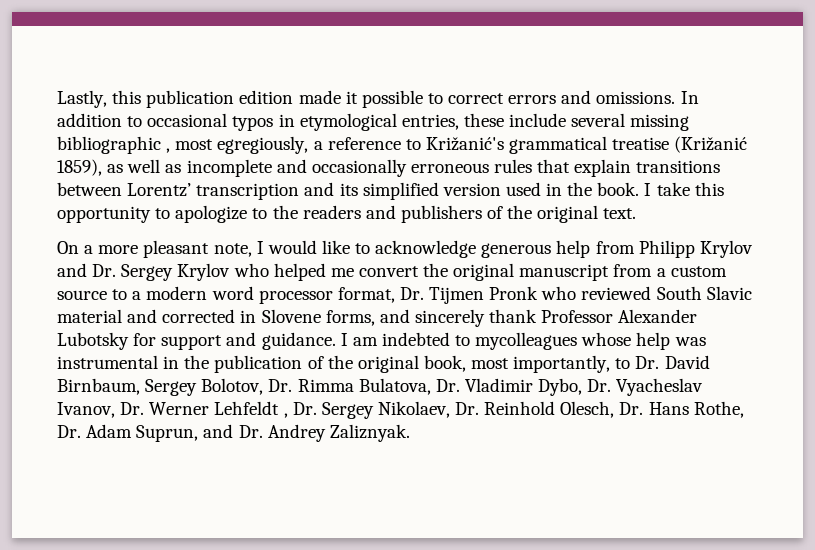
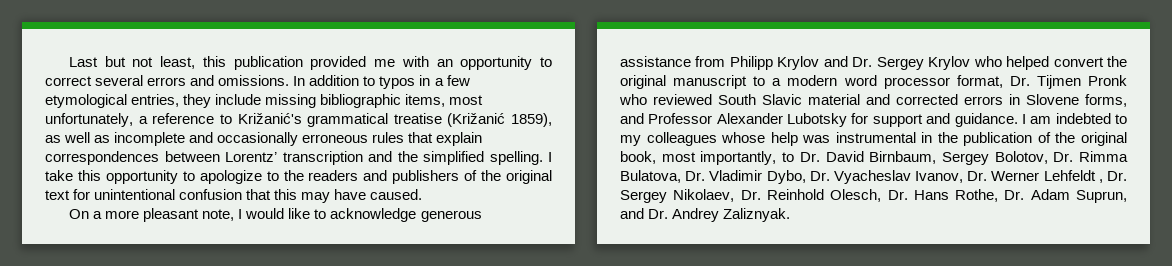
[57,90,423,108] Lastly, this publication edition made it possible -> [69,56,533,70] Last but not least, this publication provided me with an opportunity
(505, 98) none -> [95,75,144,86] several
[147,113,228,127] occasional -> (376, 81) none
[299,113,690,131] [57,136,309,154] etymological entries, these include several missing bibliographic , most egregiously, -> [434,75,470,86] [45,94,484,108] [45,113,133,127] a few etymological entries, they include missing bibliographic items, most unfortunately,
[636,160,721,173] transitions -> [45,151,159,165] correspondences
[339,182,640,200] its simplified version used in the book. -> [397,151,543,165] the simplified spelling.
[603,208,637,219] text. -> [45,189,423,203] text for unintentional confusion that this may have caused.
[556,240,591,258] help -> [620,56,691,67] assistance
[330,268,354,277] me -> (1050, 63) none
[613,264,727,277] [57,290,107,300] from a custom source -> (748, 82) none
(236, 316) none -> [964,96,1003,105] errors
[414,309,538,327] sincerely thank -> (644, 118) none
[475,332,578,350] mycolleagues -> [620,132,717,146] my colleagues

